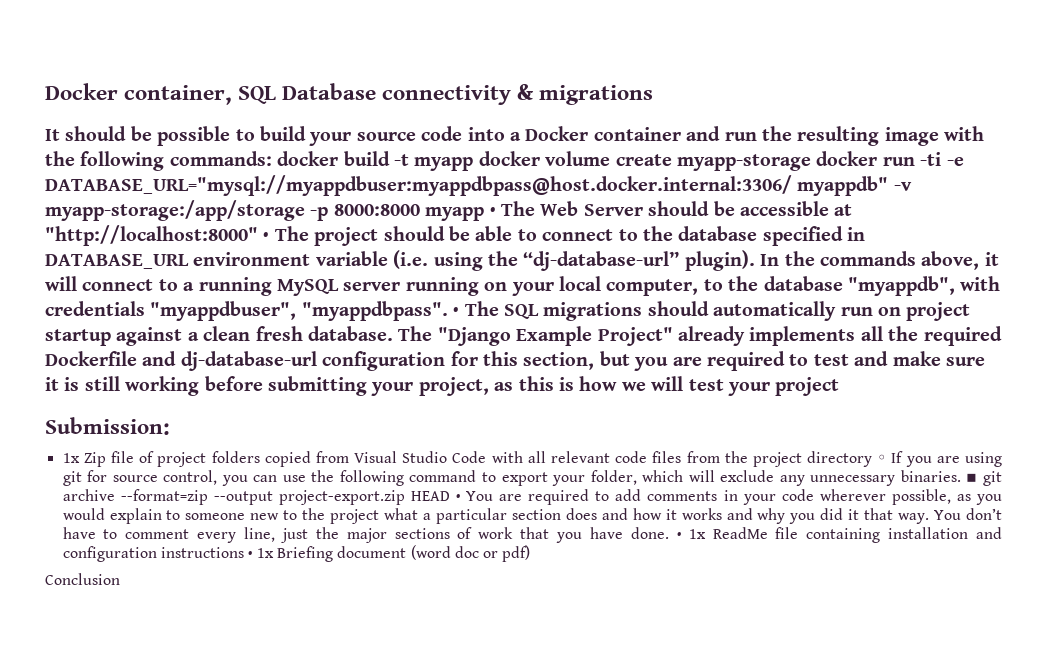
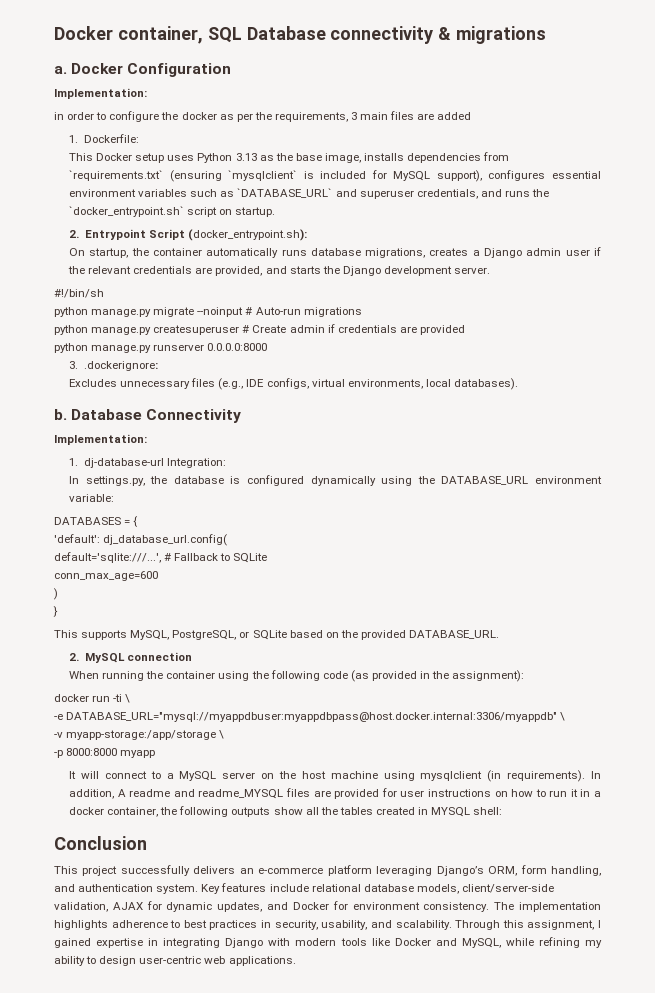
[45,126,985,146] [45,151,964,171] [45,175,889,196] It should be possible to build your source code into a Docker container and run the resulting image with the following commands: docker build -t myapp docker volume create myapp-storage docker run -ti -e DATABASE_URL="mysql://myappdbuser:myappdbpass@host.docker.internal:3306/ myappdb" -> [54,63,232,77] [54,88,147,99] [54,111,472,122] [69,134,140,143] [69,152,510,163] [69,170,601,182] [69,188,550,199] [69,206,276,217] [69,229,308,241] [69,247,601,258] [68,266,491,276] [54,289,104,298] [54,307,362,317] [54,324,465,335] [54,343,268,353] [69,361,159,371] [69,378,519,390] [54,409,242,423] [54,434,147,445] [69,458,227,468] [69,475,602,486] [69,494,115,502] [54,516,139,527] [54,534,228,546] [54,552,268,563] [54,571,158,581] [53,588,58,600] [53,606,58,617] [54,630,500,640] [69,652,192,663] [69,670,525,682] [54,694,131,703] [54,712,566,722] a. Docker Configuration // Implementation: // in order to configure the docker as per the requirements, 3 main files are added // 1. Dockerfile: // This Docker setup uses Python 3.13 as the base image, installs dependencies from `requirements.txt` (ensuring `mysqlclient` is included for MySQL support), configures essential environment variables such as `DATABASE_URL` and superuser credentials, and runs the `docker_entrypoint.sh` script on startup. // 2. Entrypoint Script (docker_entrypoint.sh): // On startup, the container automatically runs database migrations, creates a Django admin user if the relevant credentials are provided, and starts the Django development server. // #!/bin/sh // python manage.py migrate --noinput # Auto-run migrations // python manage.py createsuperuser # Create admin if credentials are provided // python manage.py runserver 0.0.0.0:8000 // 3. .dockerignore: // Excludes unnecessary files (e.g., IDE configs, virtual environments, local databases). // b. Database Connectivity // Implementation: // 1. dj-database-url Integration: // In settings.py, the database is configured dynamically using the DATABASE_URL environment variable: // DATABASES = { // 'default': dj_database_url.config( // default='sqlite:///...', # Fallback to SQLite // conn_max_age=600 // ) // } // This supports MySQL, PostgreSQL, or SQLite based on the provided DATABASE_URL. // 2. MySQL connection // When running the container using the following code (as provided in the assignment): // docker run -ti \ // -e DATABASE_URL="mysql://myappdbuser:myappdbpass@host.docker.internal:3306/myappdb" \ //
(305, 210) none -> [219,730,225,739] \ //
[489,201,853,216] [45,225,866,246] [45,250,999,271] • The Web Server should be accessible at "http://localhost:8000" • The project should be able to connect to the database specified in DATABASE_URL environment variable (i.e. using the “dj-database-url” plugin). In the commands above, it -> [69,771,77,779] // It
[198,277,272,296] running -> (174, 776) none
[405,276,1001,296] [45,301,971,321] [45,326,1002,346] [45,351,985,371] [45,376,840,396] [45,417,170,435] [62,451,1002,467] [62,470,1002,486] [62,489,1003,505] [62,508,1003,524] [62,527,1002,543] [62,545,531,562] [45,573,120,585] running on your local computer, to the database "myappdb", with credentials "myappdbuser", "myappdbpass". • The SQL migrations should automatically run on project startup against a clean fresh database. The "Django Example Project" already implements all the required Dockerfile and dj-database-url configuration for this section, but you are required to test and make sure it is still working before submitting your project, as this is how we will test your project // Submission: // 1x Zip file of project folders copied from Visual Studio Code with all relevant code files from the project directory ◦ If you are using git for source control, you can use the following command to export your folder, which will exclude any unnecessary binaries. ▪ git archive --format=zip --output project-export.zip HEAD • You are required to add comments in your code wherever possible, as you would explain to someone new to the project what a particular section does and how it works and why you did it that way. You don’t have to comment every line, just the major sections of work that you have done. • 1x ReadMe file containing installation and configuration instructions • 1x Briefing document (word doc or pdf) // Conclusion -> [261,770,601,782] [69,788,601,799] [69,806,503,817] [54,836,147,850] [54,865,601,876] [54,883,554,894] [54,901,601,912] [54,920,602,930] [54,937,602,948] [54,956,296,966] on the host machine using mysqlclient (in requirements). In addition, A readme and readme_MYSQL files are provided for user instructions on how to run it in a docker container, the following outputs show all the tables created in MYSQL shell: // Conclusion // This project successfully delivers an e-commerce platform leveraging Django’s ORM, form handling, and authentication system. Key features include relational database models, client/server-side validation, AJAX for dynamic updates, and Docker for environment consistency. The implementation highlights adherence to best practices in security, usability, and scalability. Through this assignment, I gained expertise in integrating Django with modern tools like Docker and MySQL, while refining my ability to design user-centric web applications.

